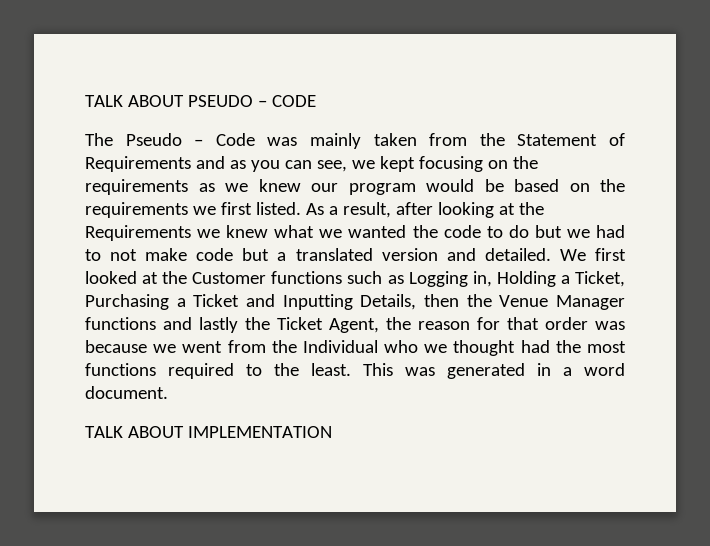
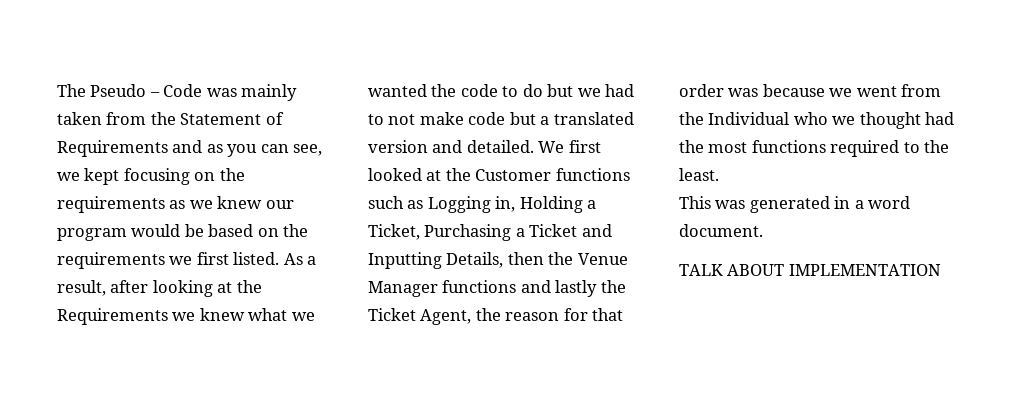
[85,95,316,107] TALK ABOUT PSEUDO – CODE // -> (57, 90) none
(351, 369) none -> (719, 174) //

